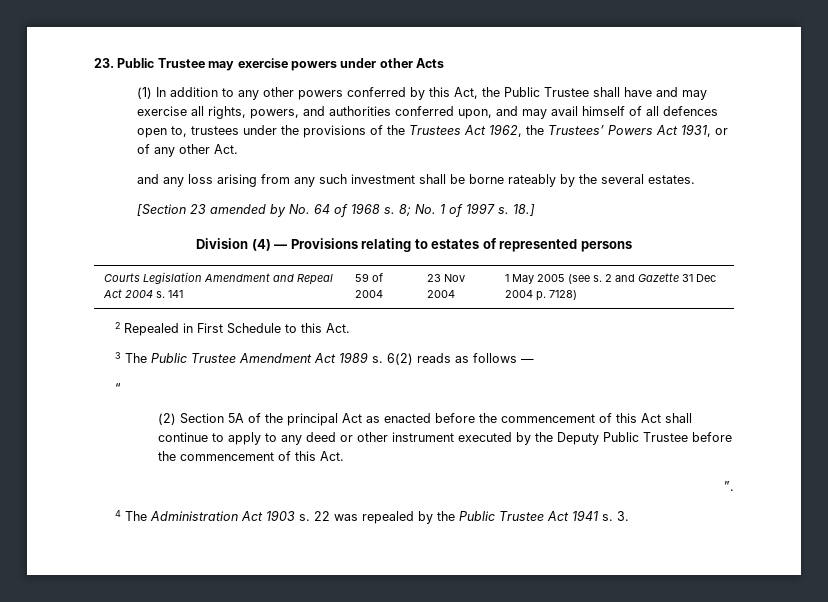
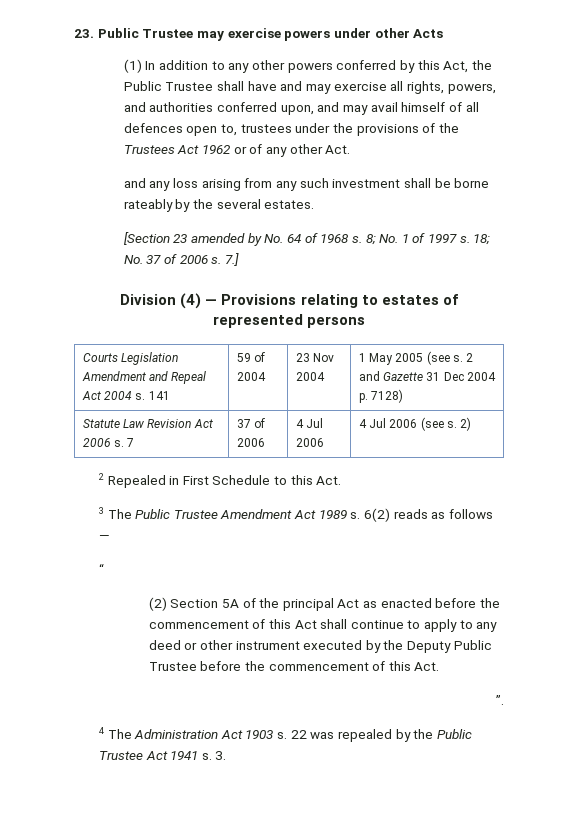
[488,124,711,137] 1962, the Trustees’ Powers Act 1931, -> [201,145,231,154] 1962
[512,204,535,216] 18.] -> [473,234,491,245] [123,253,239,266] 18; No. 37 of 2006 s. 7.]
(577, 295) none -> [82,419,213,428] [82,438,135,447] [236,418,266,428] [236,438,265,447] [295,418,324,428] [295,438,324,447] [358,417,472,431] // Statute Law Revision Act 2006 s. 7 | 37 of 2006 | 4 Jul 2006 | 4 Jul 2006 (see s. 2)

